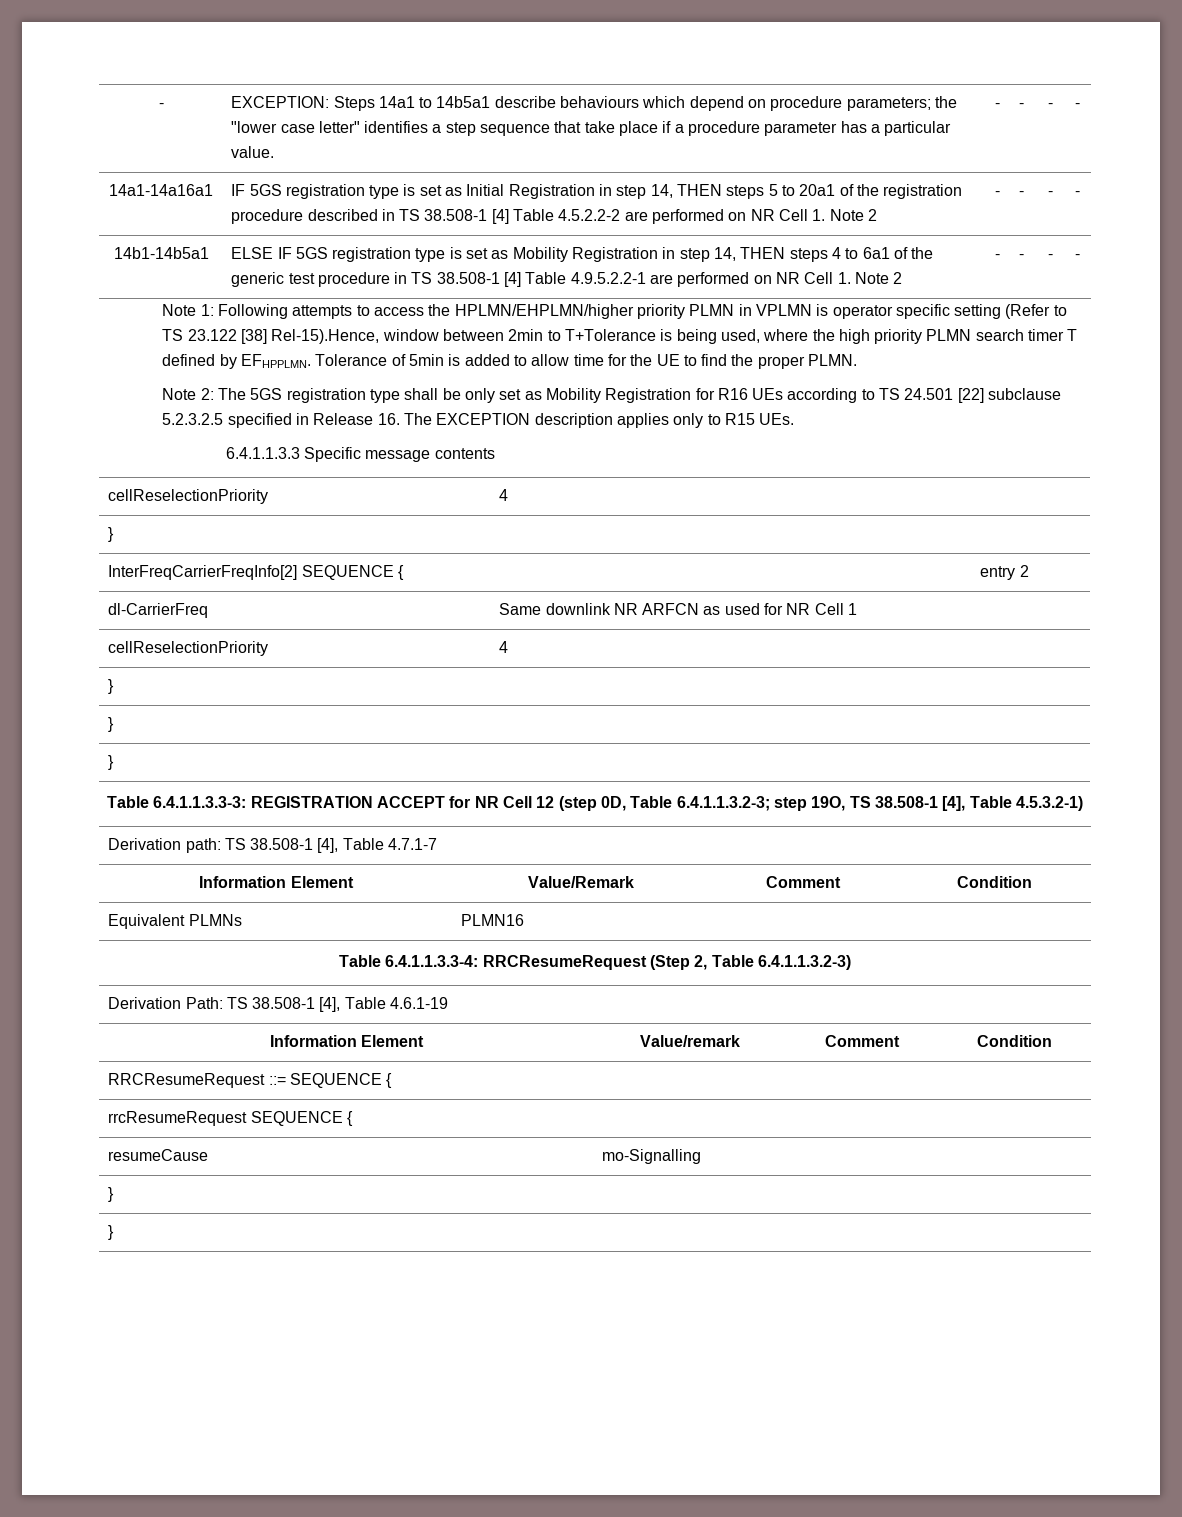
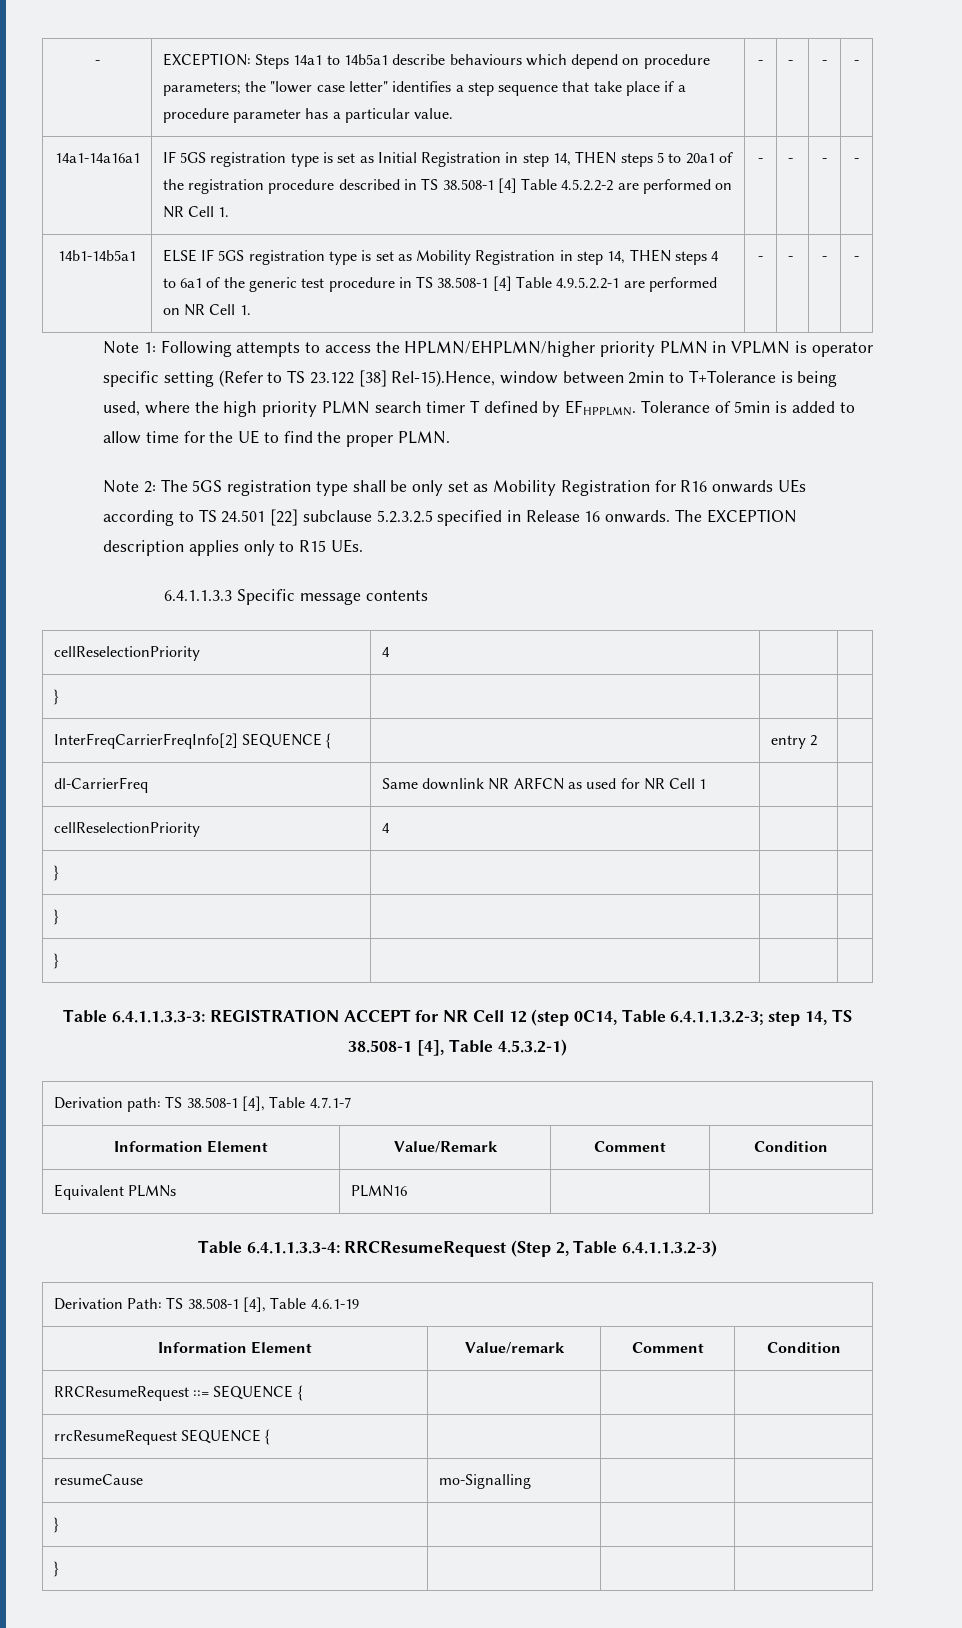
[829,209,877,221] Note 2 -> (230, 212) none
[854,272,903,284] Note 2 -> (251, 310) none
(748, 394) none -> [712,480,774,493] onwards
[377,413,400,425] 16. -> [584,510,671,523] 16 onwards.
[601,796,626,811] 0D, -> [573,1010,617,1025] 0C14,
[811,796,846,811] 19O, -> [804,1011,827,1025] 14,

